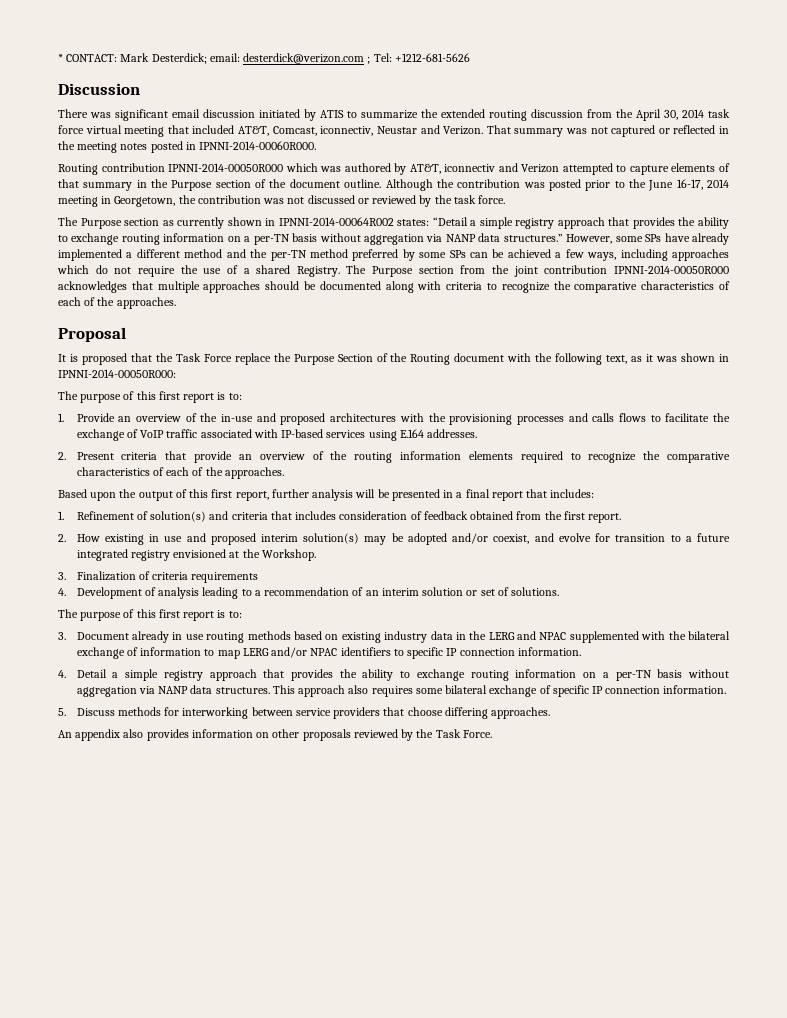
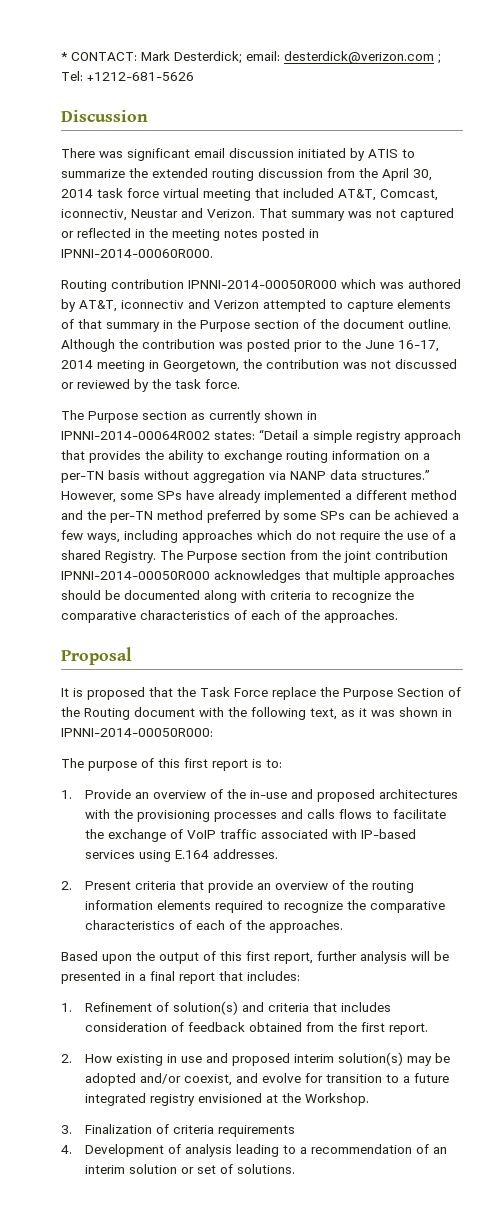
[58,609,242,621] [58,631,730,643] [76,647,581,659] [58,669,729,681] [76,685,727,697] [58,707,551,719] [58,729,492,741] // The purpose of this first report is to: // 3. Document already in use routing methods based on existing industry data in the LERG and NPAC supplemented with the bilateral exchange of information to map LERG and/or NPAC identifiers to specific IP connection information. // 4. Detail a simple registry approach that provides the ability to exchange routing information on a per-TN basis without aggregation via NANP data structures. This approach also requires some bilateral exchange of specific IP connection information. // 5. Discuss methods for interworking between service providers that choose differing approaches. // An appendix also provides information on other proposals reviewed by the Task Force. -> (296, 1169) none

